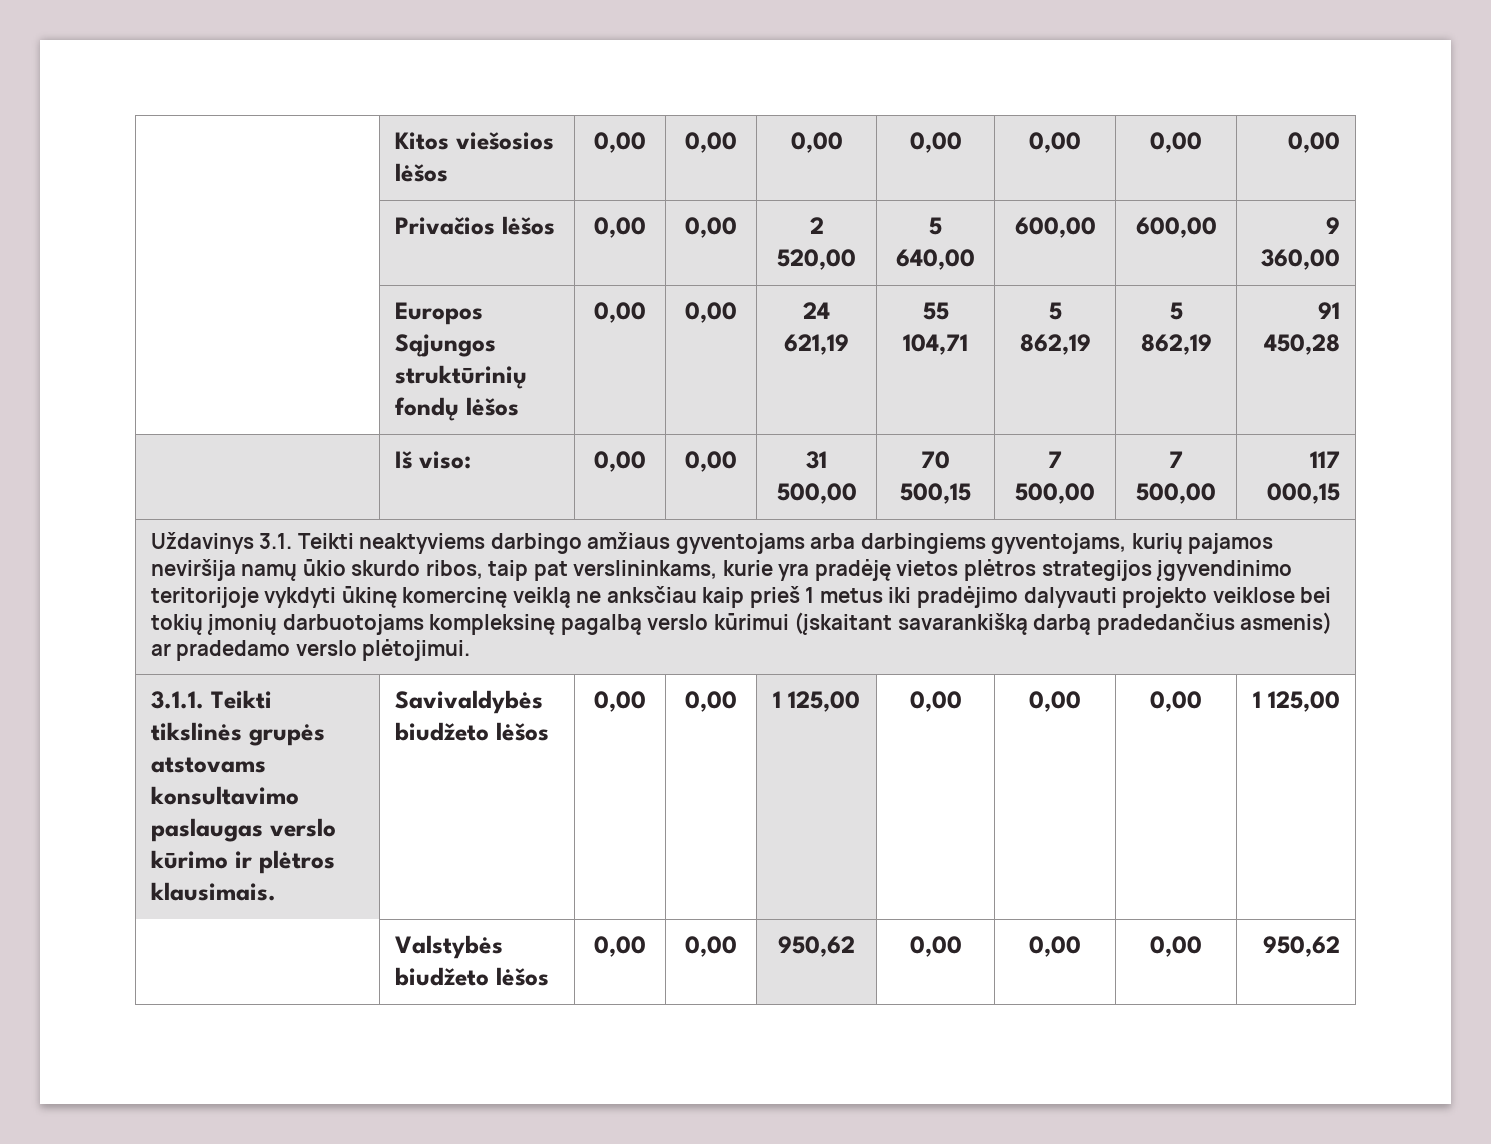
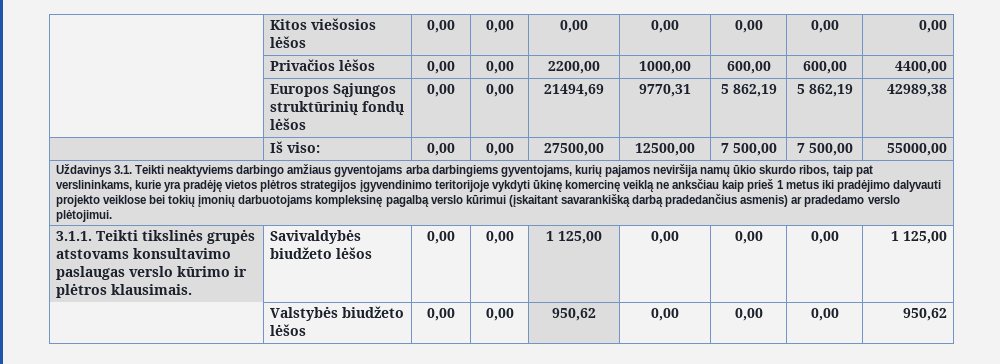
[809,217,824,234] [777,249,856,270] [929,217,942,235] [896,249,975,270] 2 520,00 | 5 640,00 -> [548,61,600,74] [639,61,691,74] 2200,00 | 1000,00
[1326,217,1341,234] [1261,249,1341,270] 9 360,00 -> [895,61,948,74] 4400,00
[803,302,830,319] [784,334,849,355] [922,302,949,320] [903,334,968,355] 24 621,19 | 55 104,71 -> [544,84,604,97] [639,84,691,97] 21494,69 | 9770,31
[1318,302,1341,319] [1264,334,1341,355] 91 450,28 -> [887,84,948,97] 42989,38
[806,451,827,469] [776,483,857,504] [921,451,950,469] [900,483,971,504] 31 500,00 | 70 500,15 -> [544,143,604,156] [635,143,695,156] 27500,00 | 12500,00
[1310,451,1341,468] [1267,483,1341,504] 117 000,15 -> [887,143,948,156] 55000,00

